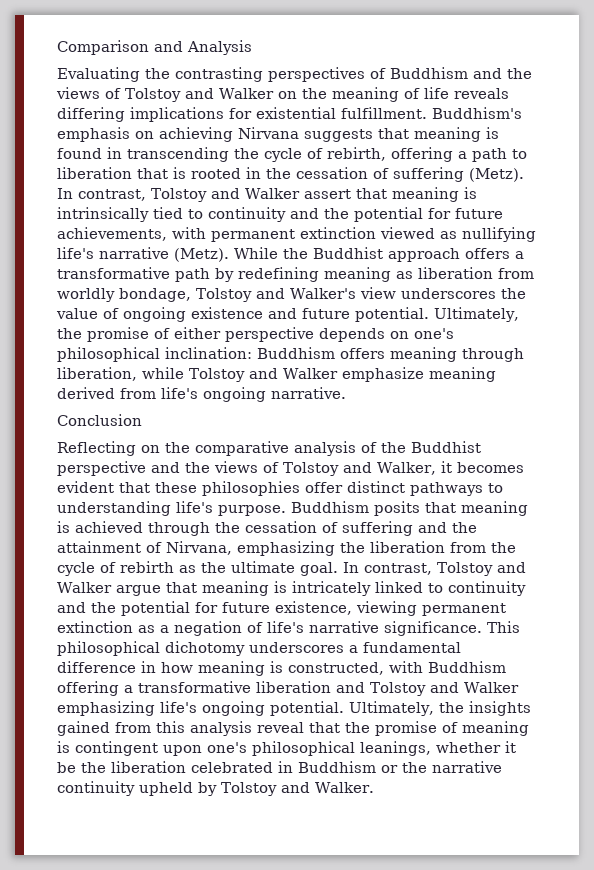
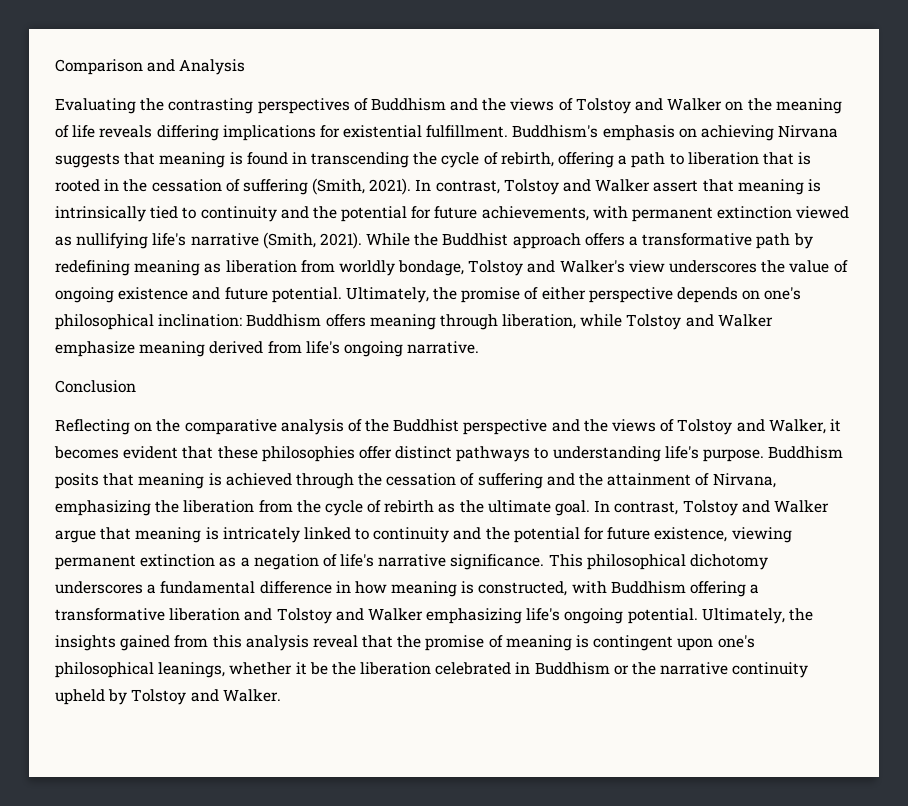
[469,168,524,182] (Metz). -> [312,178,412,195] (Smith, 2021).
[174,248,229,262] (Metz). -> [262,232,362,249] (Smith, 2021).

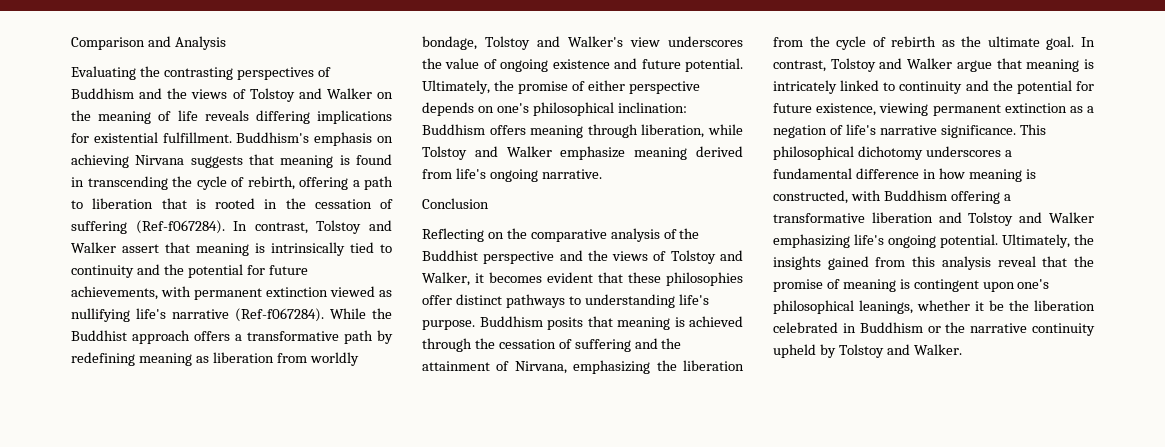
[312,178,412,195] (Smith, 2021). -> [135,220,225,234] (Ref-f067284).
[262,232,362,249] (Smith, 2021). -> [235,308,324,322] (Ref-f067284).

